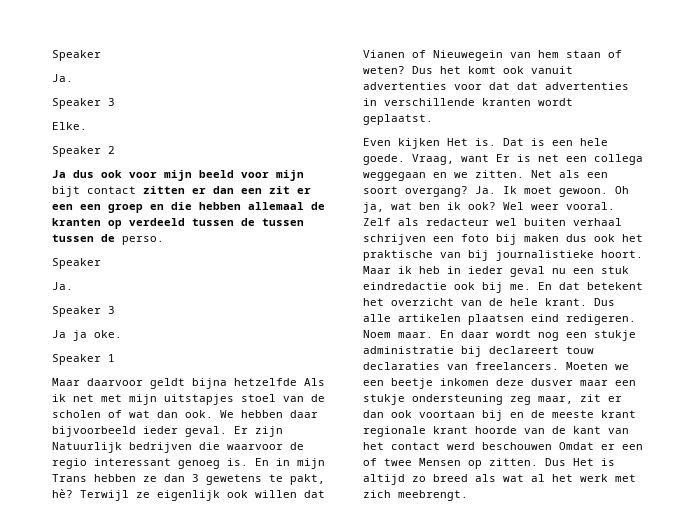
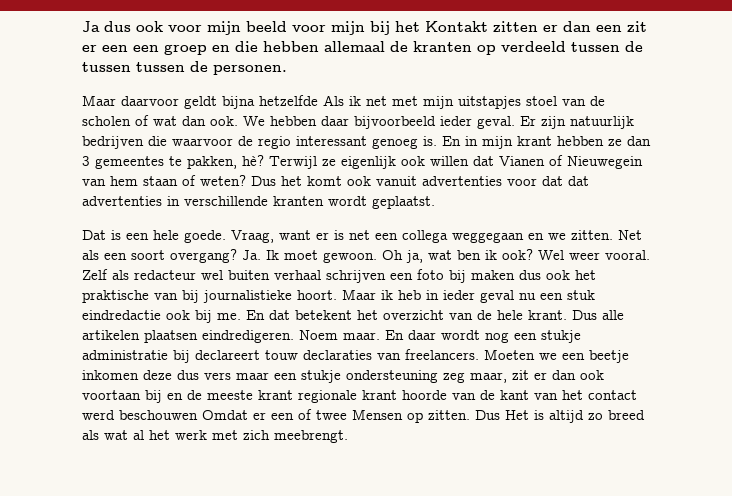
[52,50,101,61] [52,74,73,82] [52,98,115,109] [52,122,87,130] [52,146,115,157] Speaker // Ja. // Speaker 3 // Elke. // Speaker 2 // -> (82, 26) none
[52,186,136,197] bijt contact -> [370,21,488,35] bij het Kontakt
[122,236,164,245] [52,258,101,269] [52,282,73,290] [52,306,115,317] [52,330,122,341] [52,354,115,365] perso. // Speaker // Ja. // Speaker 3 // Ja ja oke. // Speaker 1 -> [213,65,287,75] personen.
[52,442,122,453] Natuurlijk -> [570,116,634,129] natuurlijk
[52,474,87,482] Trans -> [517,136,552,146] krant
[206,474,325,485] gewetens te pakt, -> [95,156,237,169] gemeentes te pakken,
[363,138,496,149] Even kijken Het is. -> (435, 202) none
[496,154,510,162] Er -> [316,232,329,240] er
[531,314,636,325] eind redigeren. -> [202,330,294,343] eindredigeren.
[531,378,573,386] dusver -> [177,370,231,380] dus vers

